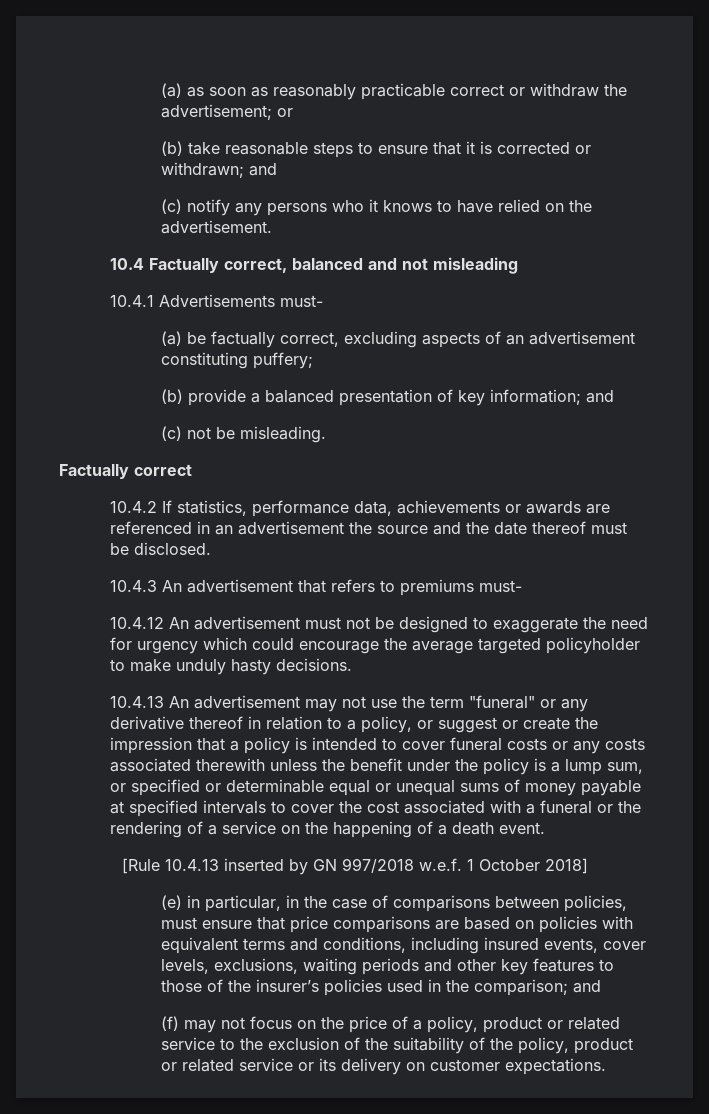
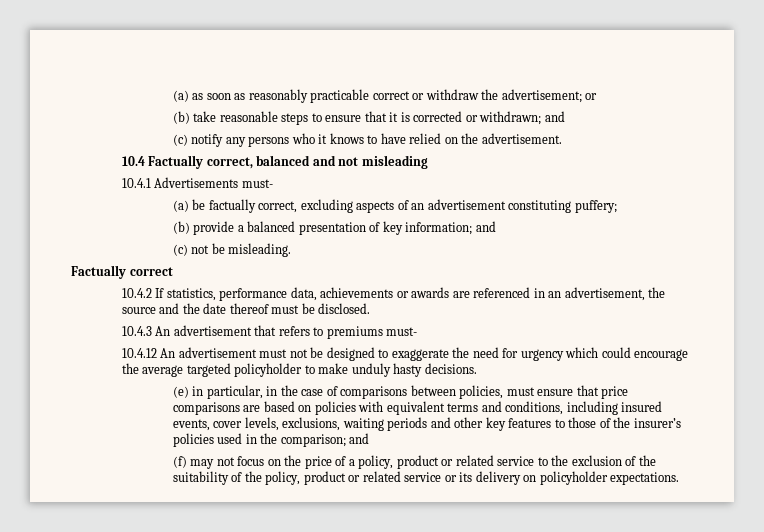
[237,521,344,535] advertisement -> [564,287,645,301] advertisement,
[109,695,588,712] [109,716,598,733] [109,737,645,754] [109,758,643,775] [109,779,641,796] [109,800,641,817] [109,821,545,838] [121,858,588,875] // 10.4.13 An advertisement may not use the term "funeral" or any derivative thereof in relation to a policy, or suggest or create the impression that a policy is intended to cover funeral costs or any costs associated therewith unless the benefit under the policy is a lump sum, or specified or determinable equal or unequal sums of money payable at specified intervals to cover the cost associated with a funeral or the rendering of a service on the happening of a death event. // [Rule 10.4.13 inserted by GN 997/2018 w.e.f. 1 October 2018] -> (477, 368) none
[429,1059,500,1071] customer -> [539,471,608,485] policyholder

